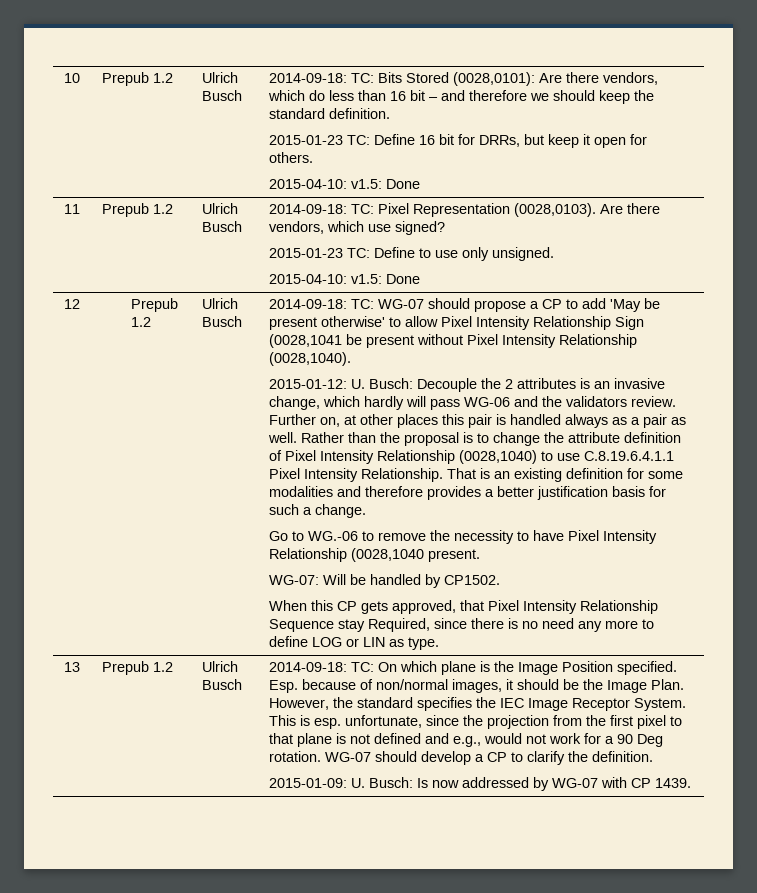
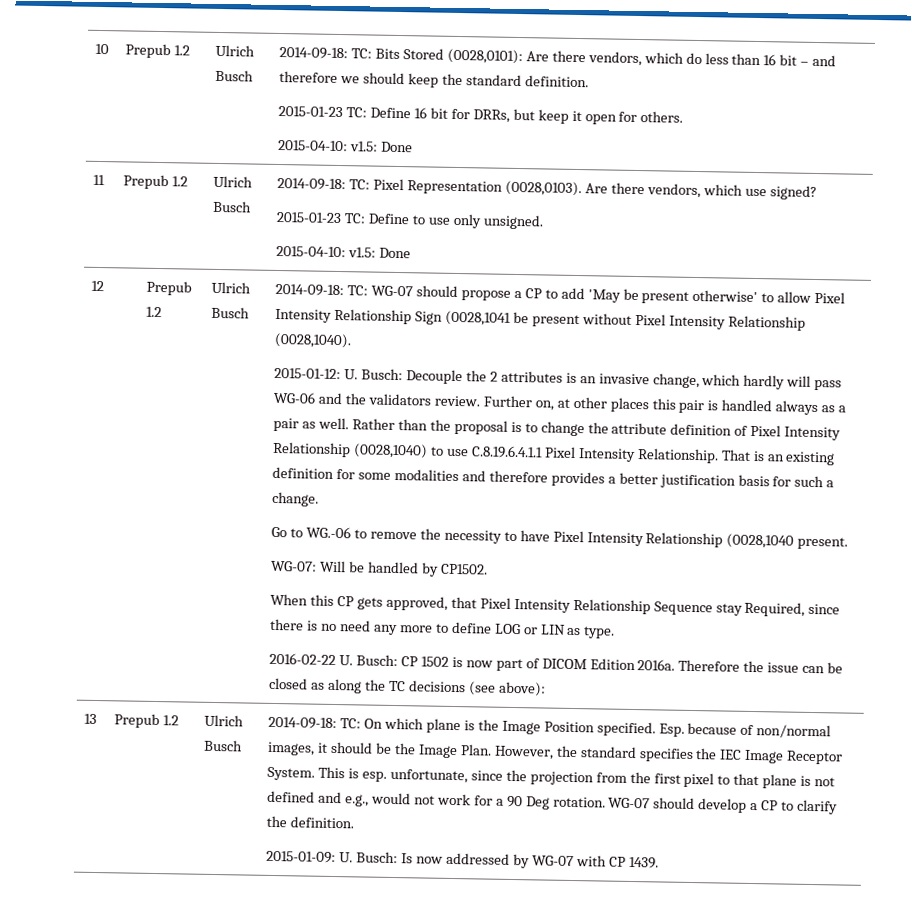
(439, 643) none -> [269,652,844,674] [269,677,546,697] // 2016-02-22 U. Busch: CP 1502 is now part of DICOM Edition 2016a. Therefore the issue can be closed as along the TC decisions (see above):

